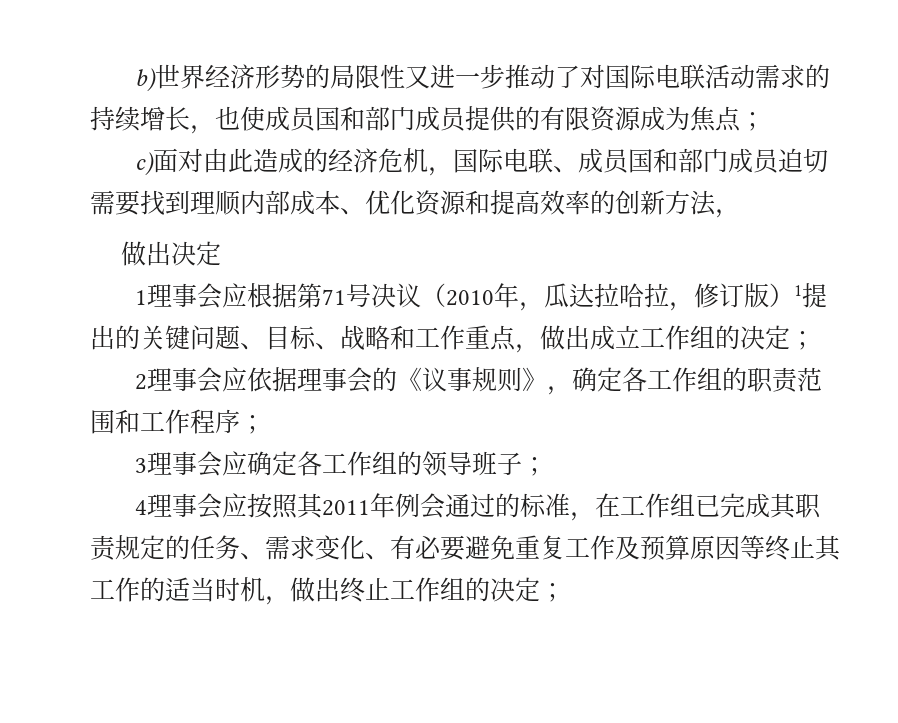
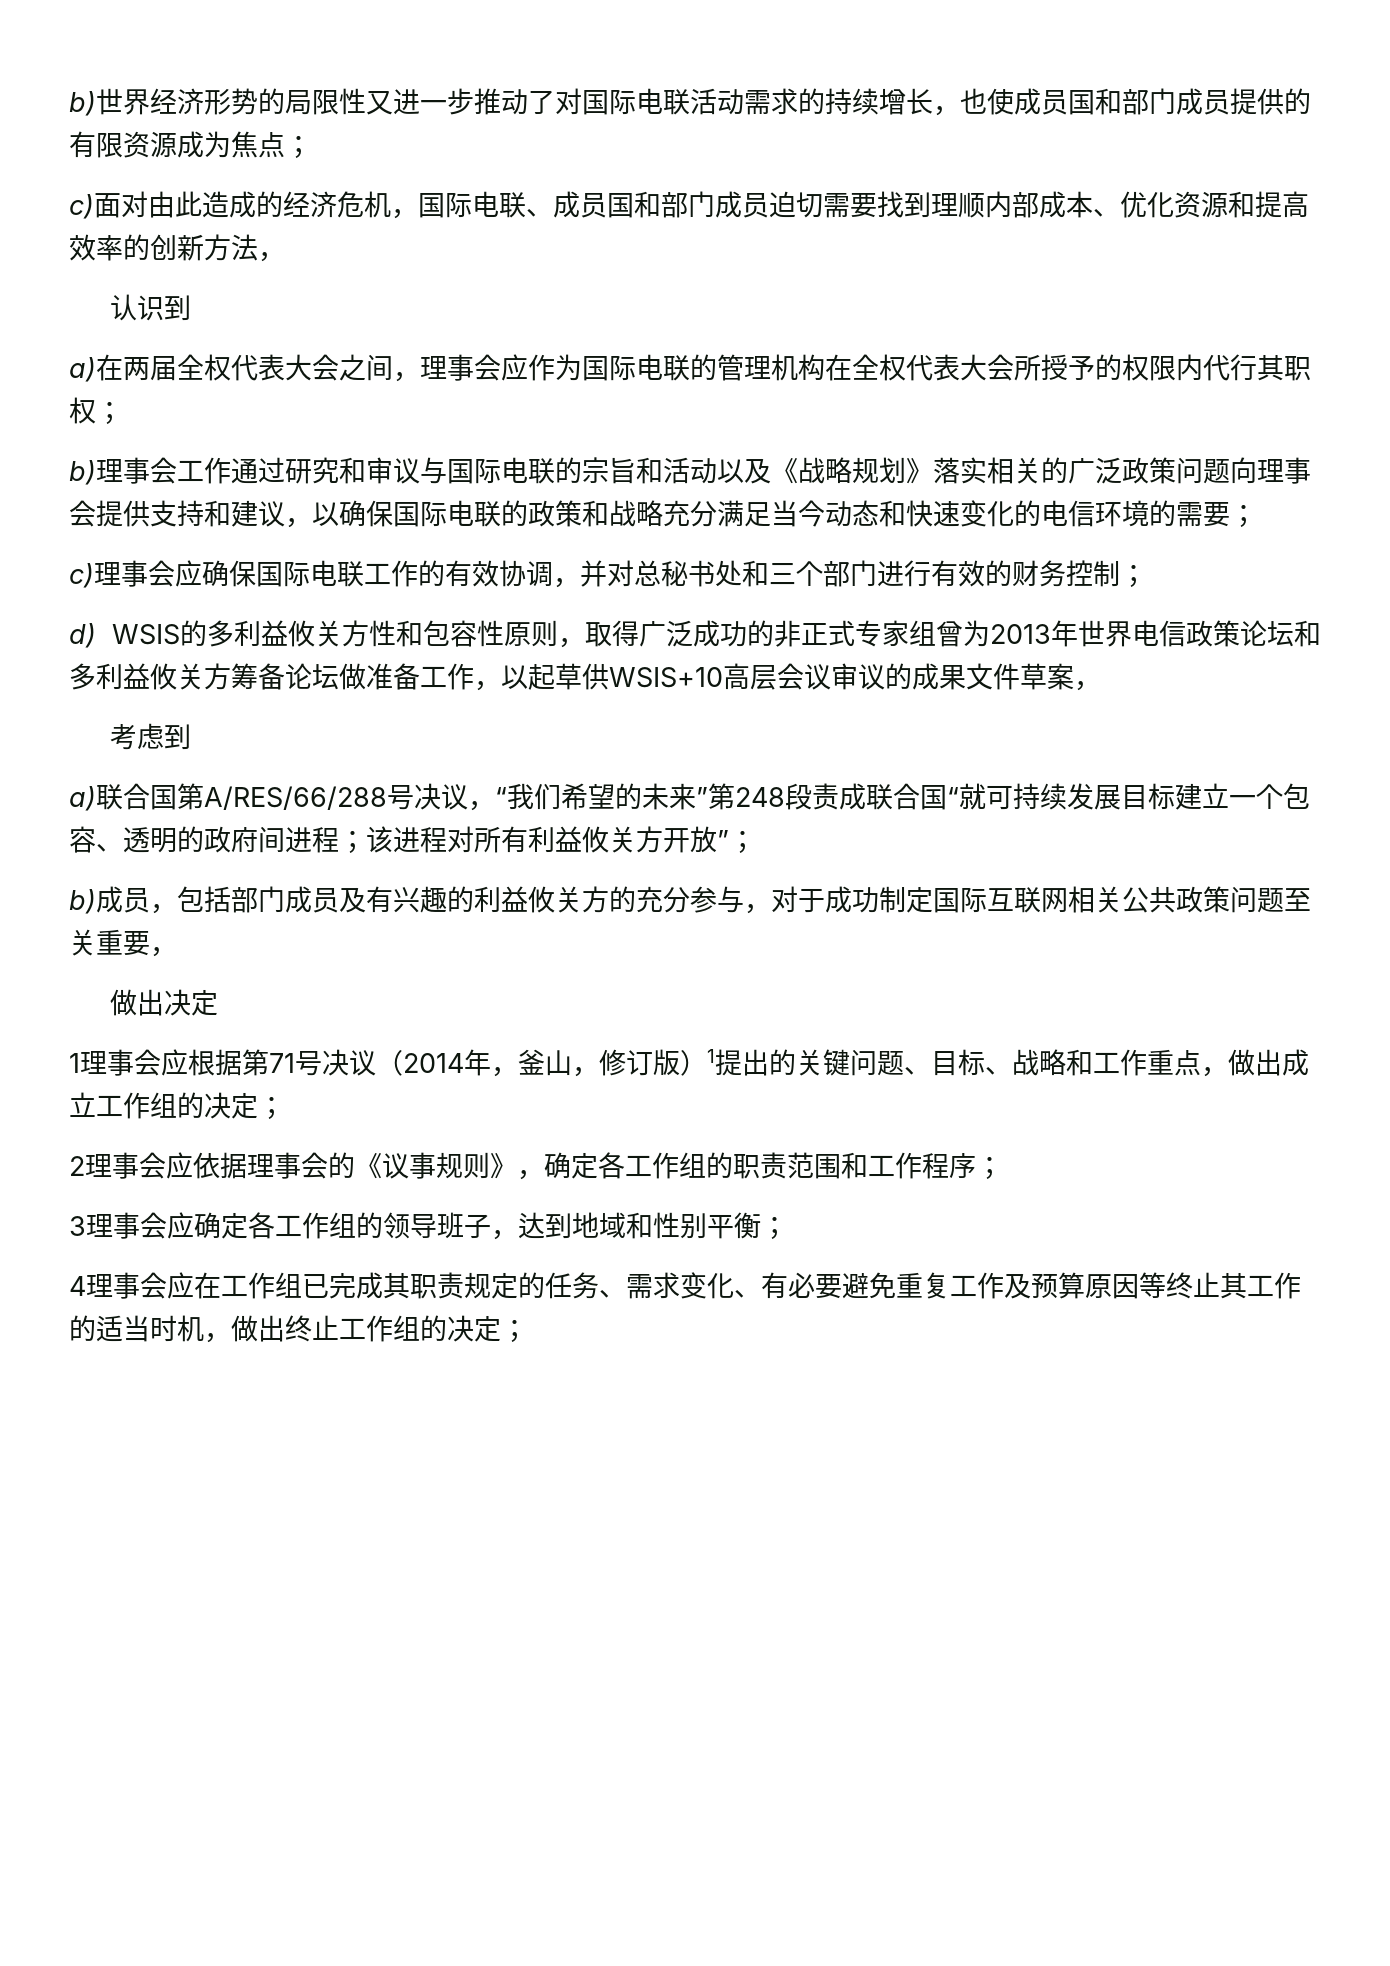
(740, 213) none -> [109,294,191,321] [69,354,1311,382] [69,397,123,425] [69,457,1311,485] [69,500,1257,528] [69,560,1147,588] [69,620,1321,648] [69,663,1101,691] [109,723,191,750] [69,783,1310,811] [69,826,756,854] [69,886,1311,914] [69,929,177,957] // 认识到 // a)在两届全权代表大会之间，理事会应作为国际电联的管理机构在全权代表大会所授予的权限内代行其职权； // b)理事会工作通过研究和审议与国际电联的宗旨和活动以及《战略规划》落实相关的广泛政策问题向理事会提供支持和建议，以确保国际电联的政策和战略充分满足当今动态和快速变化的电信环境的需要； // c)理事会应确保国际电联工作的有效协调，并对总秘书处和三个部门进行有效的财务控制； // d) WSIS的多利益攸关方性和包容性原则，取得广泛成功的非正式专家组曾为2013年世界电信政策论坛和多利益攸关方筹备论坛做准备工作，以起草供WSIS+10高层会议审议的成果文件草案， // 考虑到 // a)联合国第A/RES/66/288号决议，“我们希望的未来”第248段责成联合国“就可持续发展目标建立一个包容、透明的政府间进程；该进程对所有利益攸关方开放”； // b)成员，包括部门成员及有兴趣的利益攸关方的充分参与，对于成功制定国际互联网相关公共政策问题至关重要，
[445,283,669,311] 2010年，瓜达拉哈拉 -> [403,1049,572,1077] 2014年，釜山
(522, 464) none -> [491,1212,761,1240] ，达到地域和性别平衡
[246,493,595,521] 按照其2011年例会通过的标准， -> (194, 1285) none

